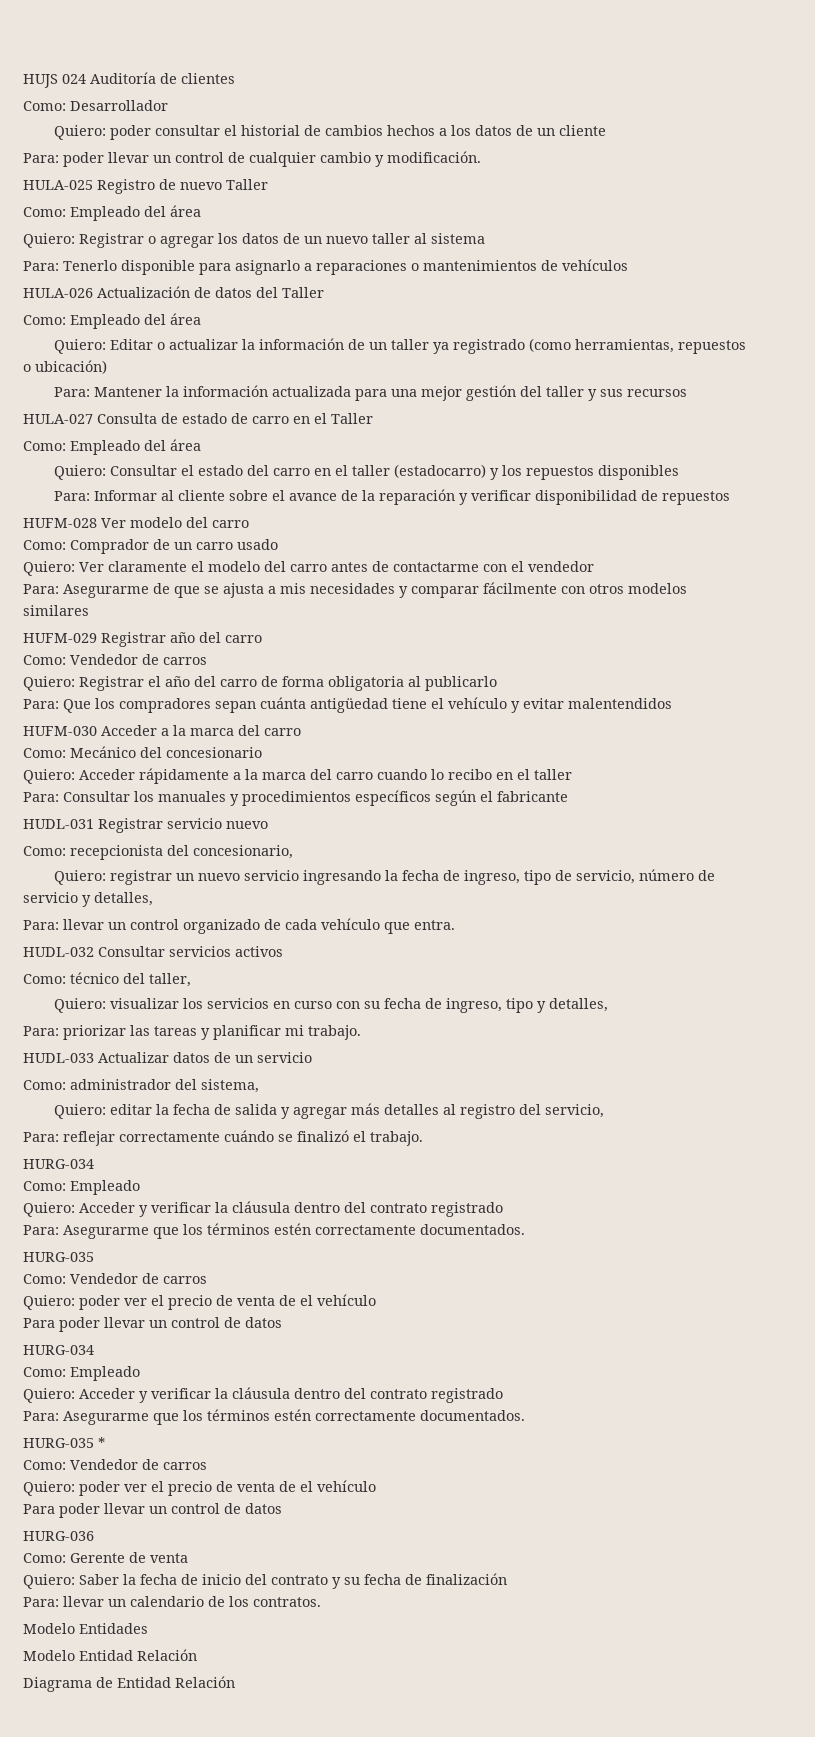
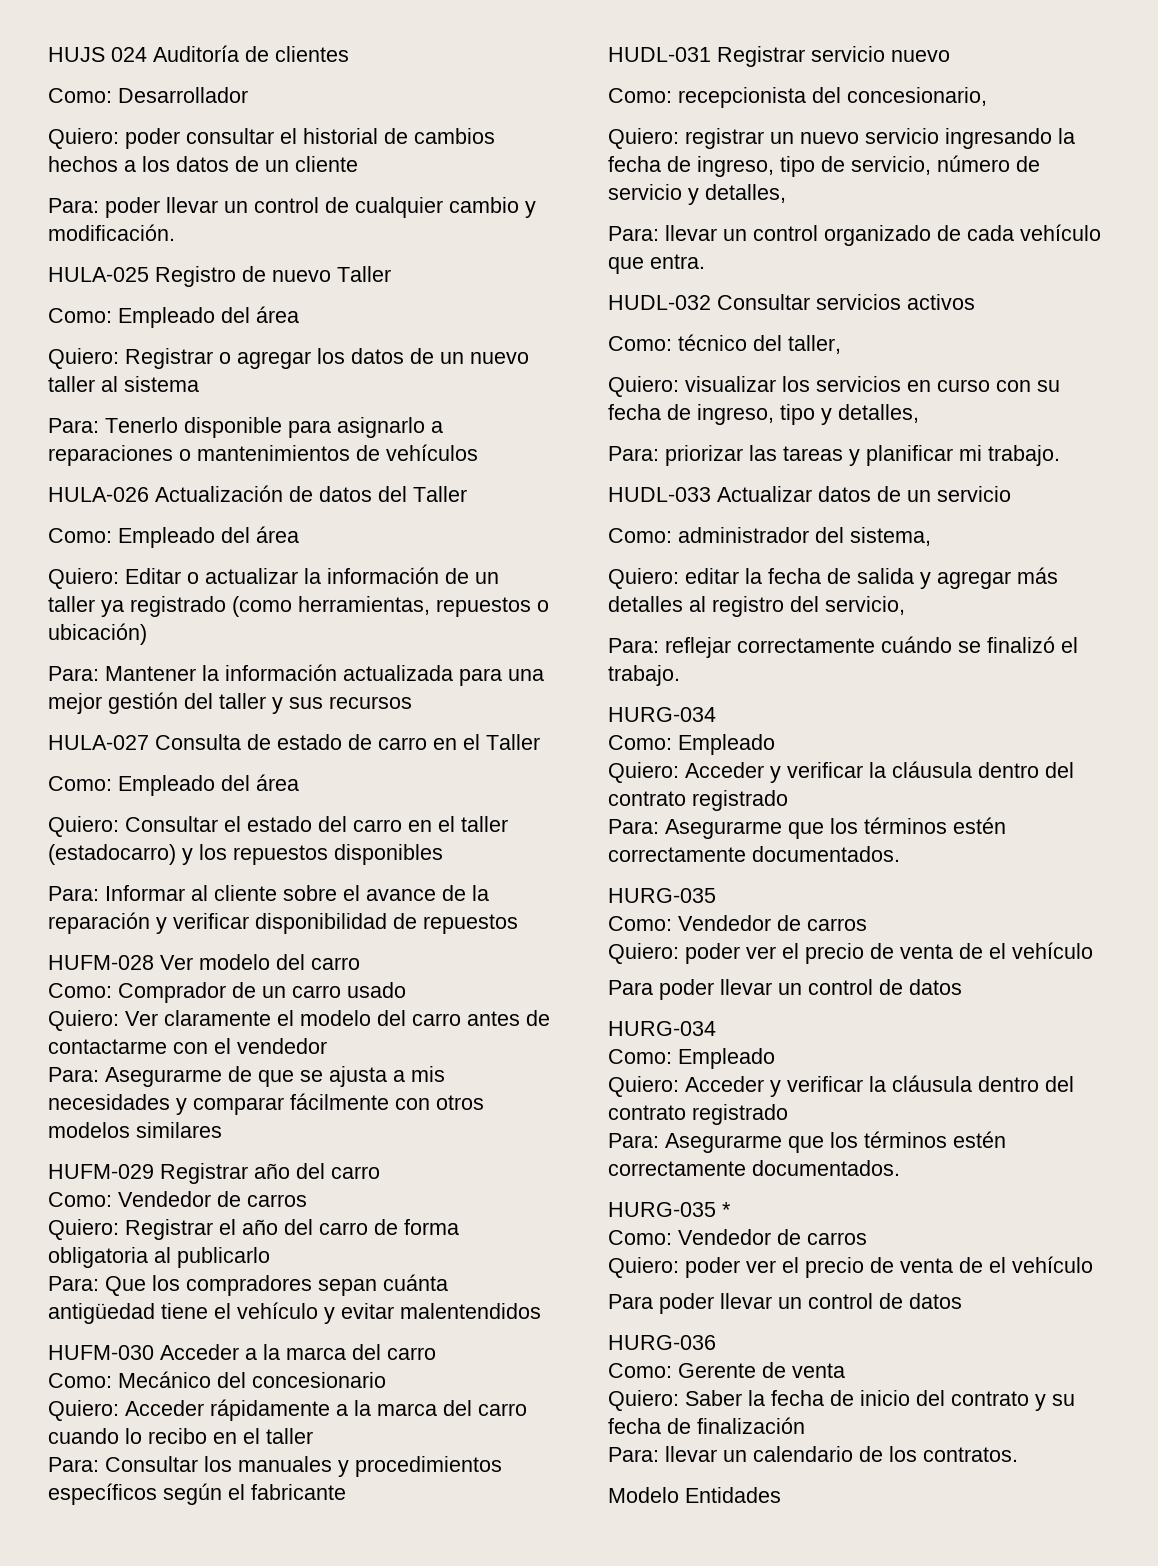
[23,1649,197,1661] [23,1676,235,1692] // Modelo Entidad Relación // Diagrama de Entidad Relación -> (781, 1495) none

